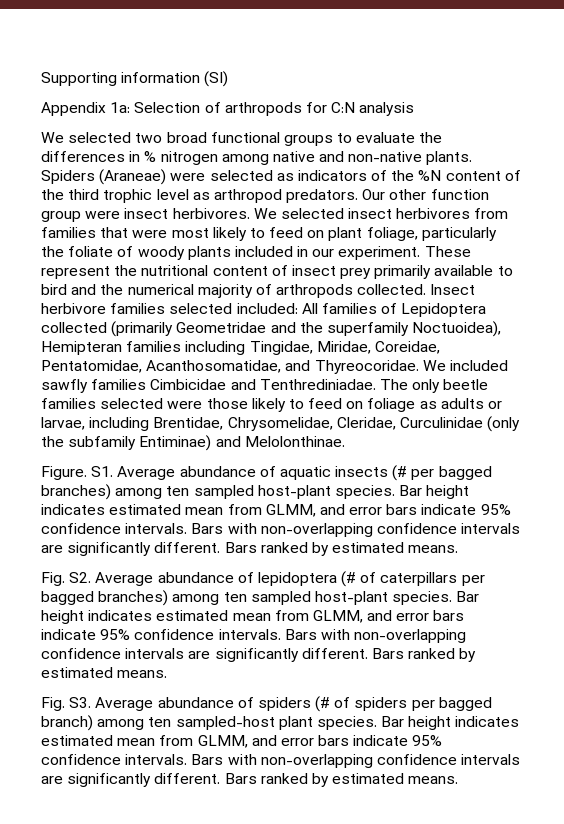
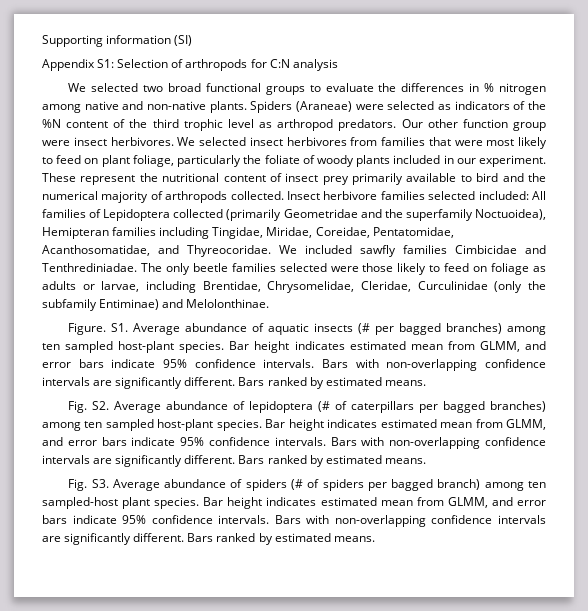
[110,102,131,113] 1a: -> [97,59,115,68] S1:

